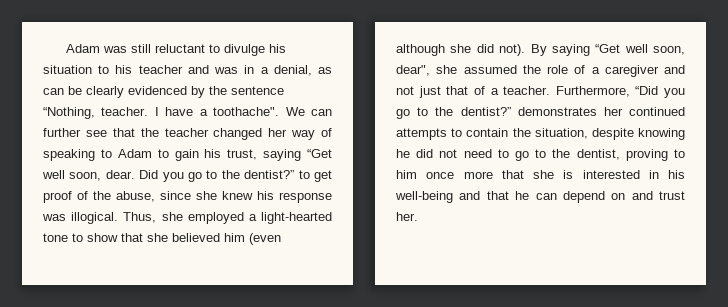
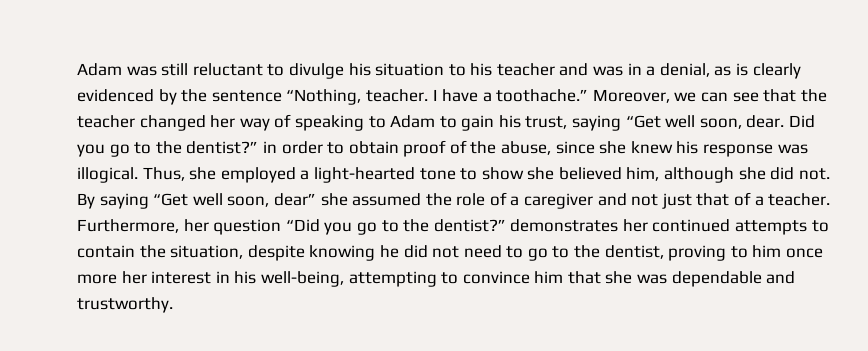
[43,86,82,95] can be -> [736,63,749,76] is
[213,107,332,116] [43,128,81,137] toothache". We can further -> [496,89,729,103] toothache.” Moreover, we can
[298,170,332,182] to get -> [262,141,399,154] in order to obtain
[121,233,143,242] that -> (524, 173) none
[224,233,281,245] him (even -> [626,167,660,181] him,
[499,44,526,56] not). -> [798,168,830,180] not.
[396,65,430,76] dear", -> [273,193,316,206] dear”
(630, 91) none -> [183,219,282,235] her question
[501,170,685,179] [395,191,685,203] [396,212,418,221] that she is interested in his well-being and that he can depend on and trust her. -> [121,271,796,287] [77,297,173,313] her interest in his well-being, attempting to convince him that she was dependable and trustworthy.

